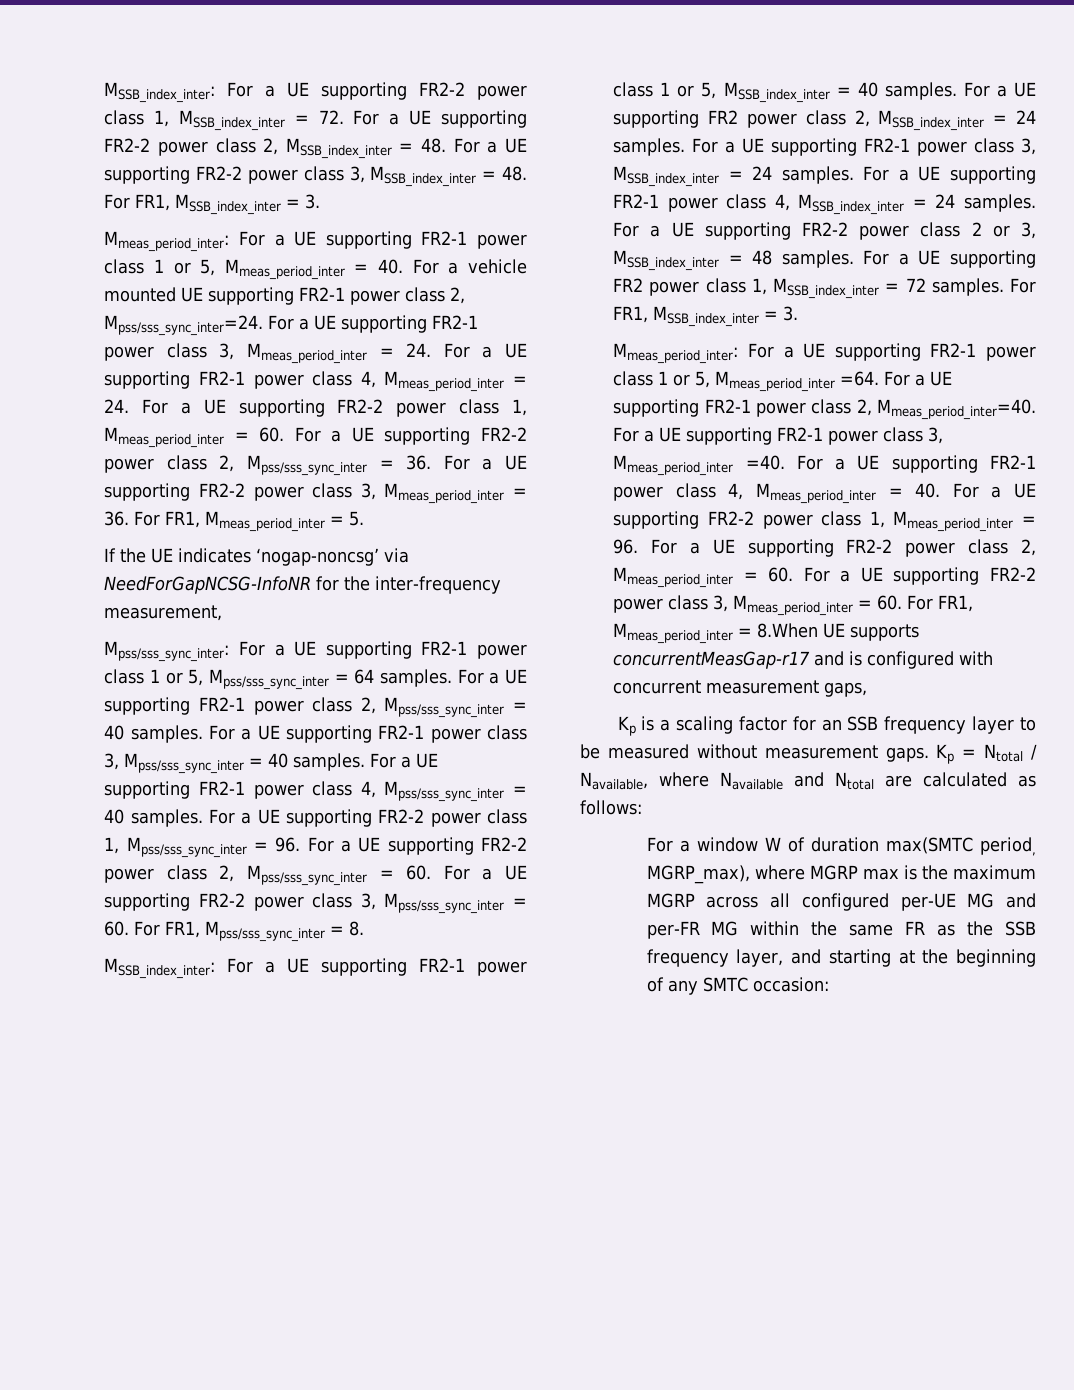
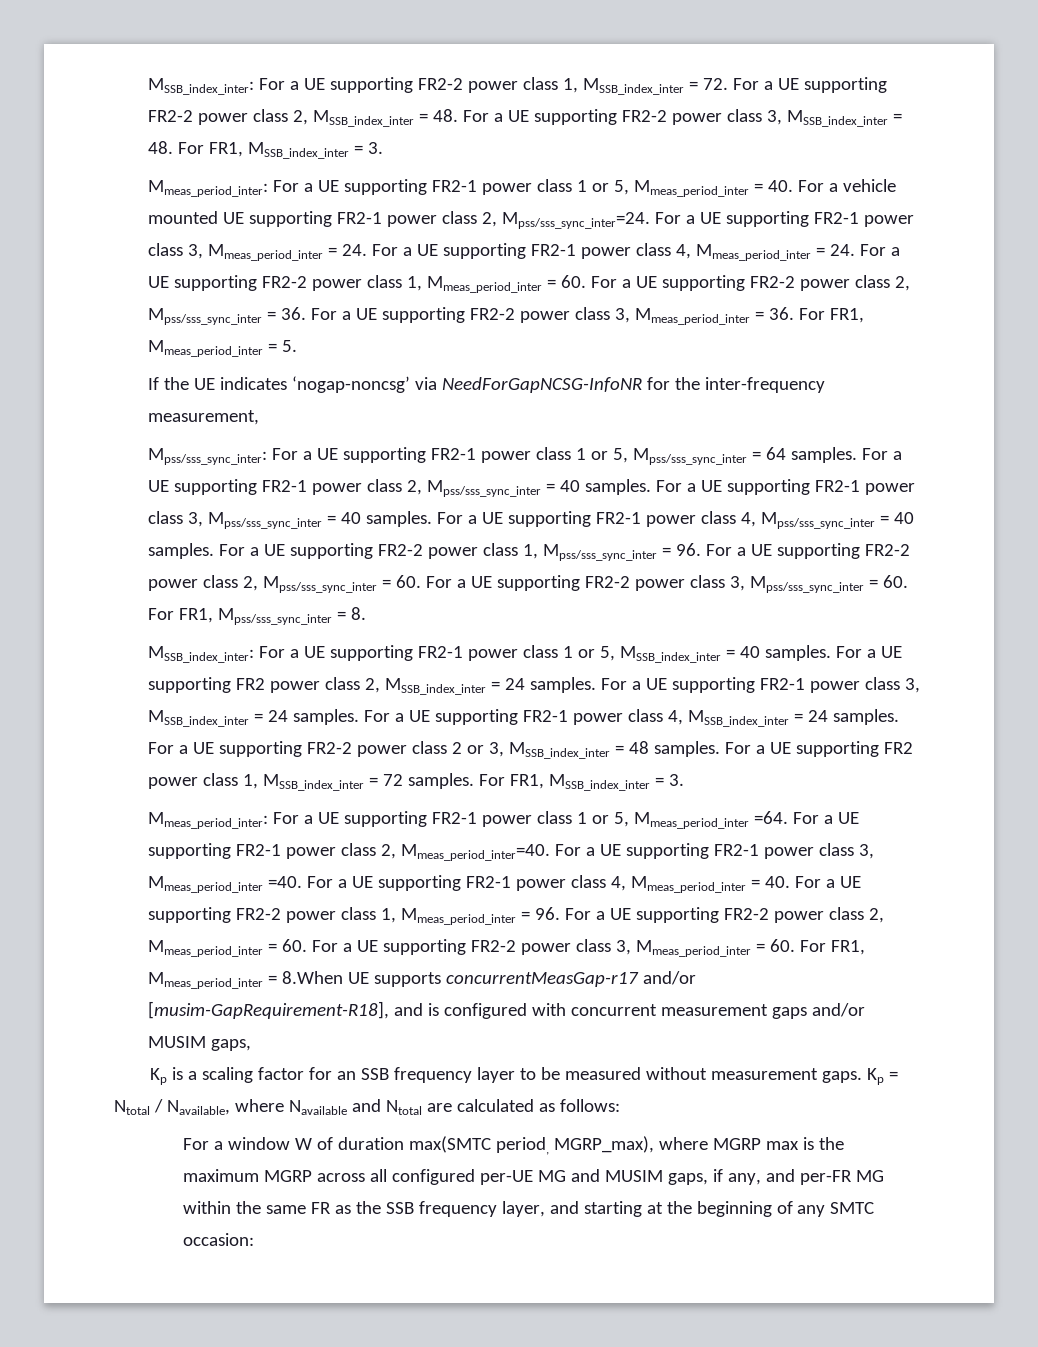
(811, 660) none -> [643,971,697,985] [148,1001,390,1019] and/or [musim-GapRequirement-R18],
(820, 687) none -> [772,1003,866,1019] [148,1036,207,1048] gaps and/or MUSIM
(1036, 900) none -> [604,1169,795,1185] MUSIM gaps, if any, and

